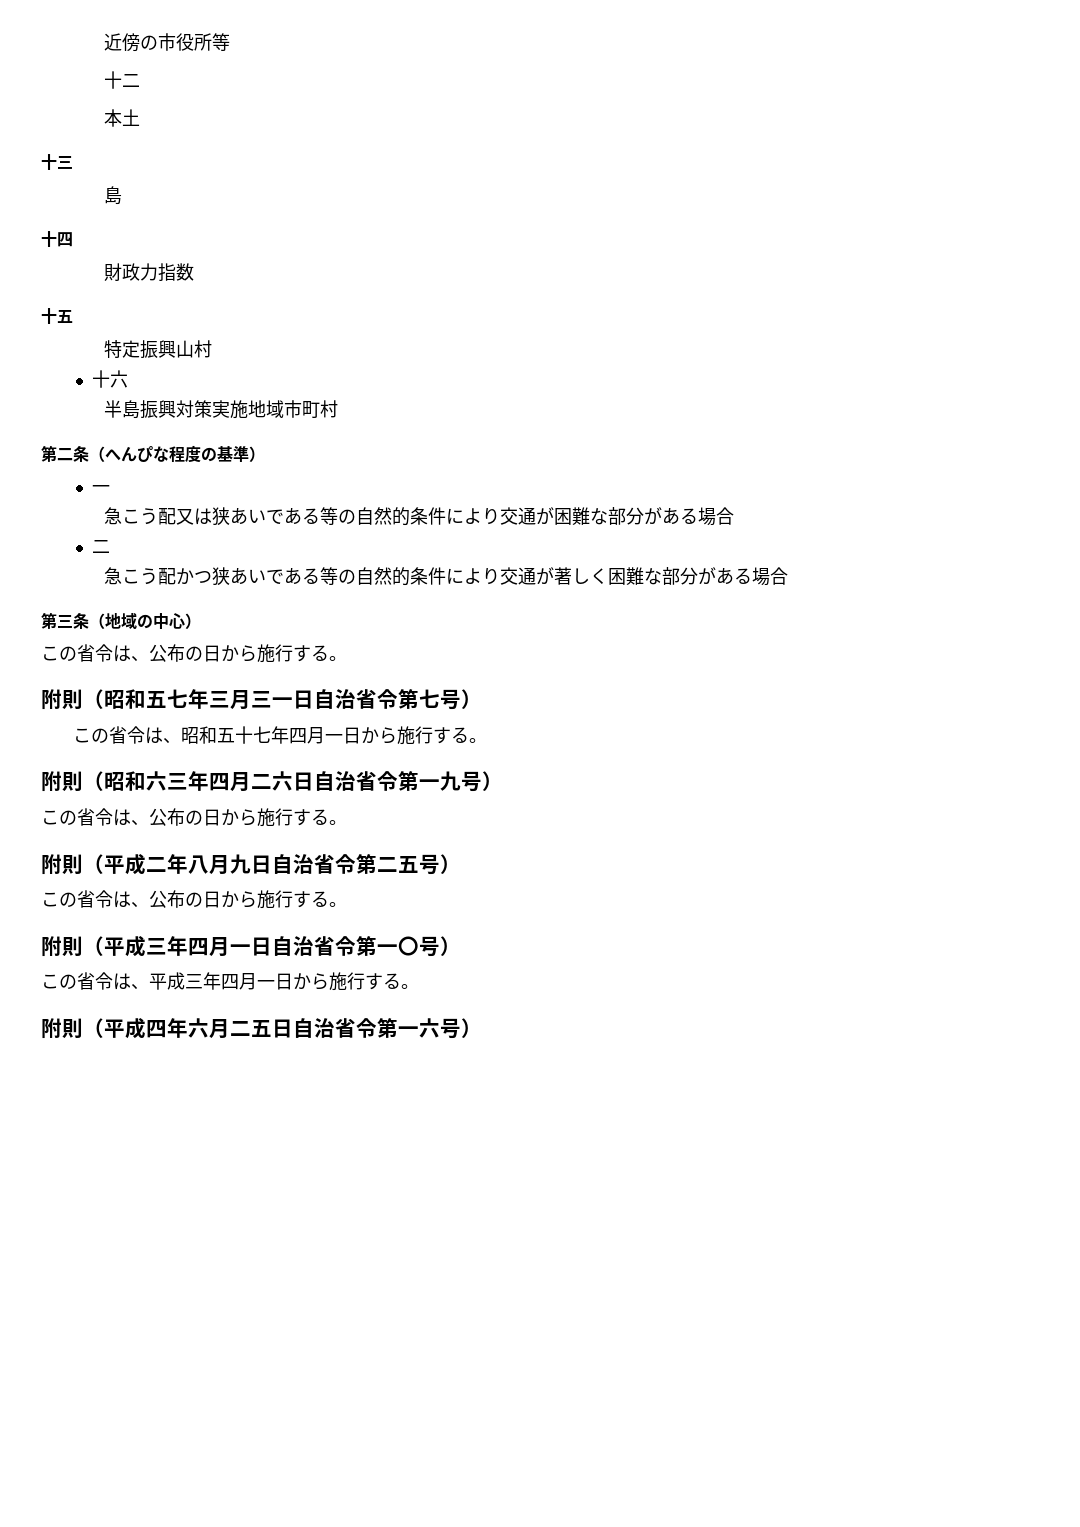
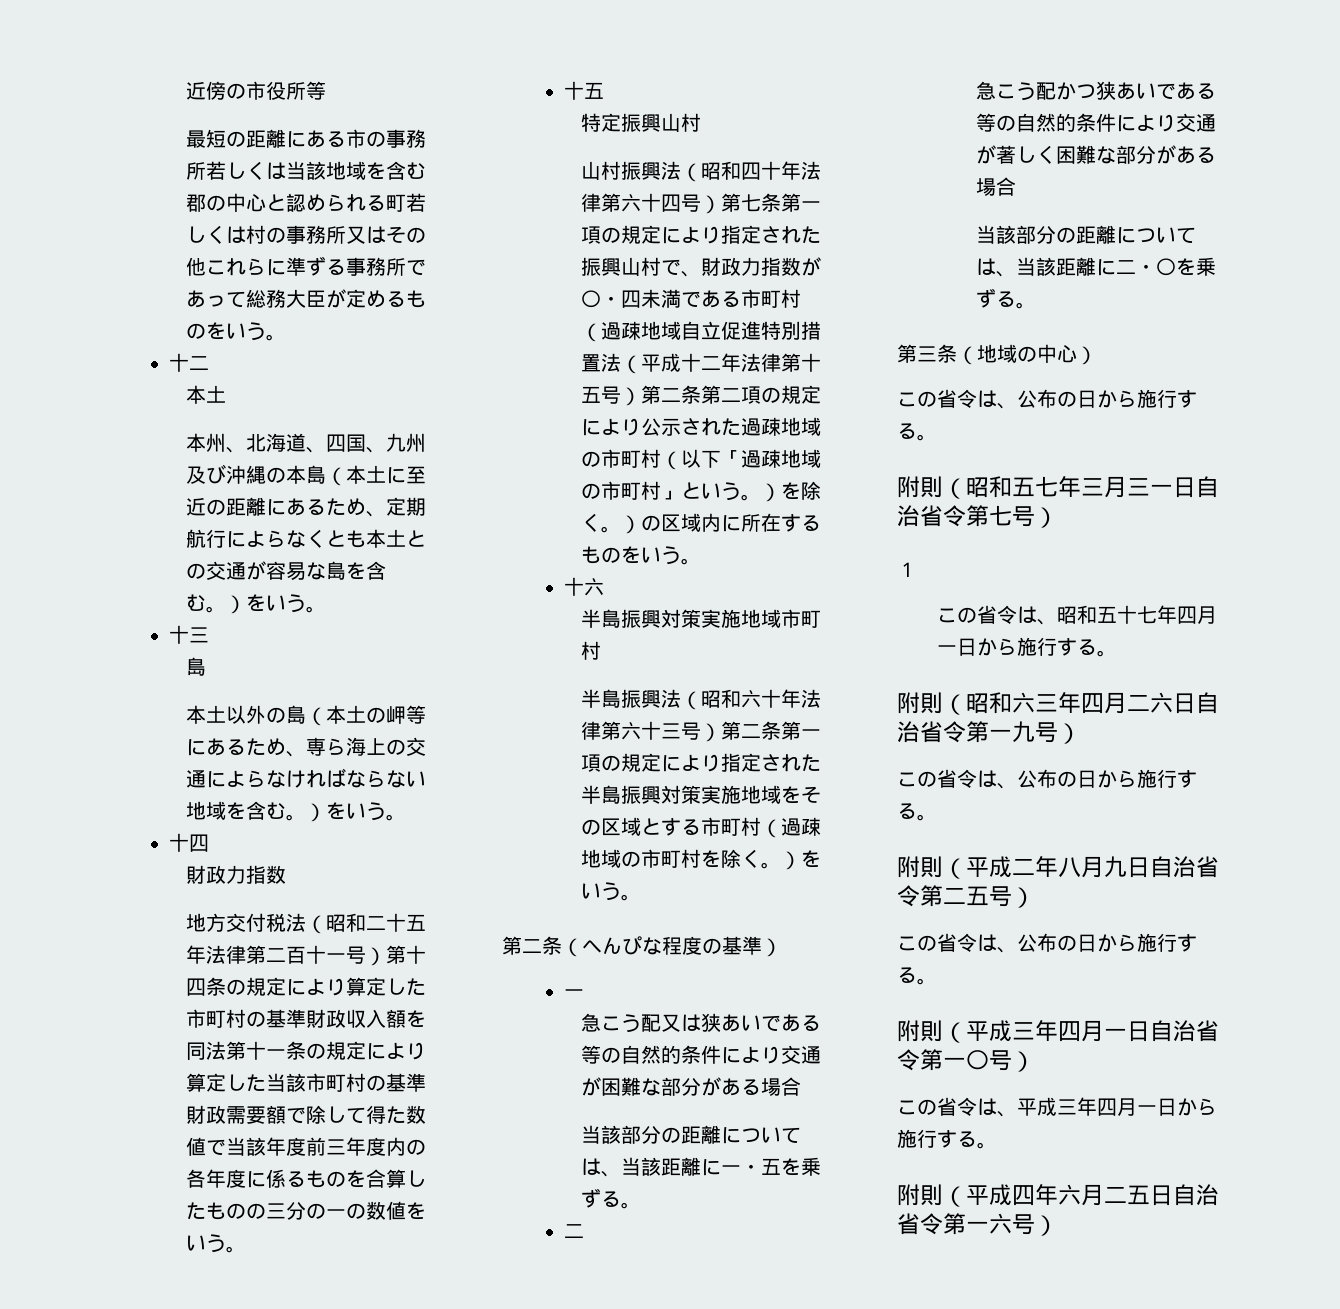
[104,71,141,89] [104,109,141,127] [41,154,73,170] [104,186,123,205] [41,231,73,247] [104,263,195,282] [41,308,73,324] [104,340,213,359] 十二 // 本土 // 十三 // 島 // 十四 // 財政力指数 // 十五 // 特定振興山村 -> [186,129,427,148] [186,161,427,180] [186,193,427,212] [186,225,427,244] [186,256,427,276] [186,289,427,308] [186,322,287,341] [168,353,209,372] [186,385,227,404] [186,433,427,453] [186,464,427,486] [186,497,427,517] [186,529,427,548] [186,561,387,581] [186,594,327,614] [168,625,209,644] [186,657,207,676] [186,705,427,726] [186,737,427,757] [186,768,427,788] [186,801,407,822] [168,833,209,852] [186,865,287,884] [186,913,427,934] [186,945,427,966] [186,977,427,996] [186,1009,427,1028] [186,1041,427,1060] [186,1073,427,1092] [186,1105,427,1124] [186,1137,427,1156] [186,1169,427,1188] [186,1201,427,1220] [186,1234,247,1253] [563,81,604,100] [581,113,702,132] [581,161,822,182] [581,193,822,214] [581,225,822,244] [581,257,822,277] [581,289,802,308] [581,321,822,342] [581,353,822,374] [581,385,822,406] [581,417,822,436] [581,449,822,470] [581,481,822,502] [581,513,822,534] [581,546,702,565] 最短の距離にある市の事務所若しくは当該地域を含む郡の中心と認められる町若しくは村の事務所又はその他これらに準ずる事務所であって総務大臣が定めるものをいう。 // 十二 // 本土 // 本州、北海道、四国、九州及び沖縄の本島（本土に至近の距離にあるため、定期航行によらなくとも本土との交通が容易な島を含む。）をいう。 // 十三 // 島 // 本土以外の島（本土の岬等にあるため、専ら海上の交通によらなければならない地域を含む。）をいう。 // 十四 // 財政力指数 // 地方交付税法（昭和二十五年法律第二百十一号）第十四条の規定により算定した市町村の基準財政収入額を同法第十一条の規定により算定した当該市町村の基準財政需要額で除して得た数値で当該年度前三年度内の各年度に係るものを合算したものの三分の一の数値をいう。 // 十五 // 特定振興山村 // 山村振興法（昭和四十年法律第六十四号）第七条第一項の規定により指定された振興山村で、財政力指数が〇・四未満である市町村（過疎地域自立促進特別措置法（平成十二年法律第十五号）第二条第二項の規定により公示された過疎地域の市町村（以下「過疎地域の市町村」という。）を除く。）の区域内に所在するものをいう。
(339, 409) none -> [581,689,822,710] [581,721,822,742] [581,753,822,772] [581,785,822,804] [581,817,822,838] [581,849,822,870] [581,882,642,901] // 半島振興法（昭和六十年法律第六十三号）第二条第一項の規定により指定された半島振興対策実施地域をその区域とする市町村（過疎地域の市町村を除く。）をいう。
(735, 516) none -> [581,1125,802,1144] [581,1157,822,1177] [581,1188,642,1209] // 当該部分の距離については、当該距離に一・五を乗ずる。
(789, 576) none -> [976,225,1197,244] [976,257,1217,277] [976,288,1037,309] // 当該部分の距離については、当該距離に二・〇を乗ずる。
(482, 699) none -> [897,562,917,577] // １

